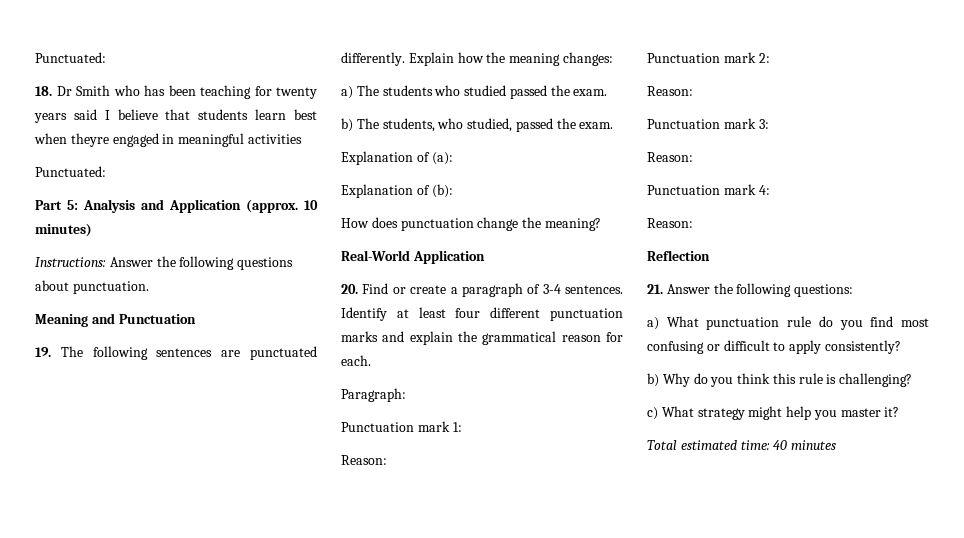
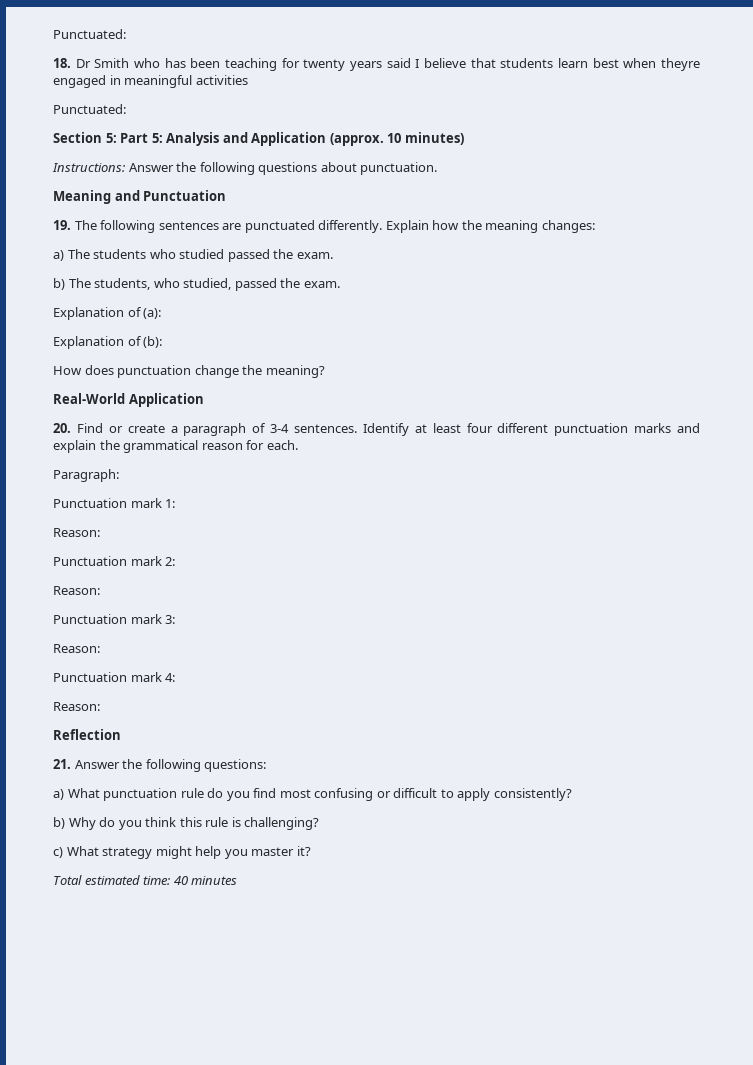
(106, 171) none -> [53,132,117,143] Section 5:

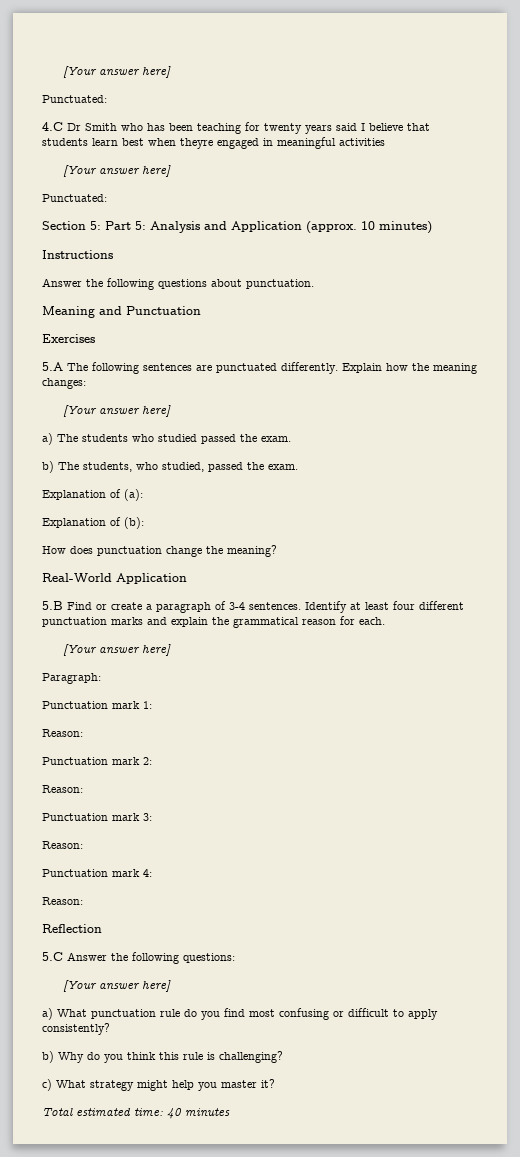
[53,29,126,39] [53,58,71,68] Punctuated: // 18. -> [63,66,172,78] [42,95,107,103] [42,122,63,131] [Your answer here] // Punctuated: // 4.C
(248, 80) none -> [63,165,172,177] // [Your answer here]
[52,163,125,172] Instructions: -> [42,250,113,259] Instructions //
[53,220,71,230] 19. -> [42,334,95,343] [42,362,63,371] Exercises // 5.A
(595, 226) none -> [63,405,172,417] // [Your answer here]
[53,423,71,433] 20. -> [42,601,63,610] 5.B
(298, 445) none -> [63,644,172,656] // [Your answer here]
[53,759,71,769] 21. -> [42,952,63,961] 5.C
(267, 765) none -> [63,980,172,992] // [Your answer here]

